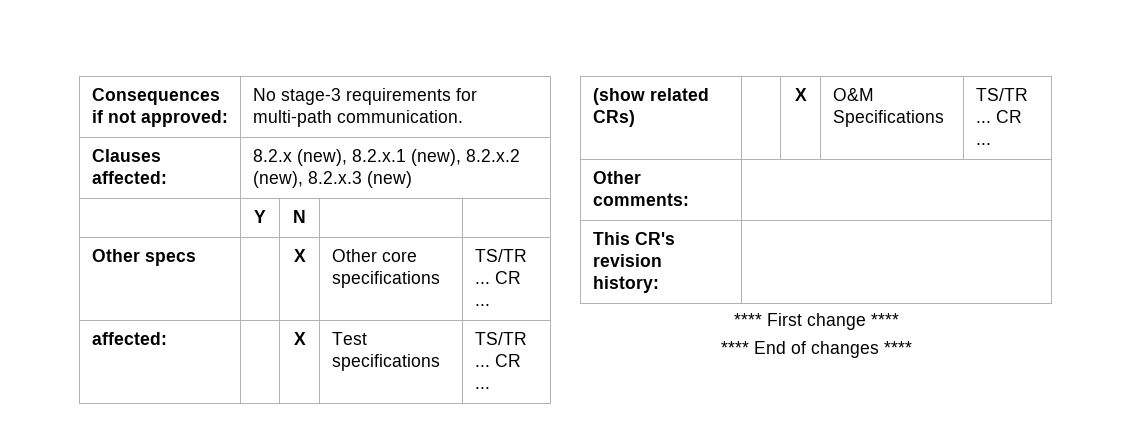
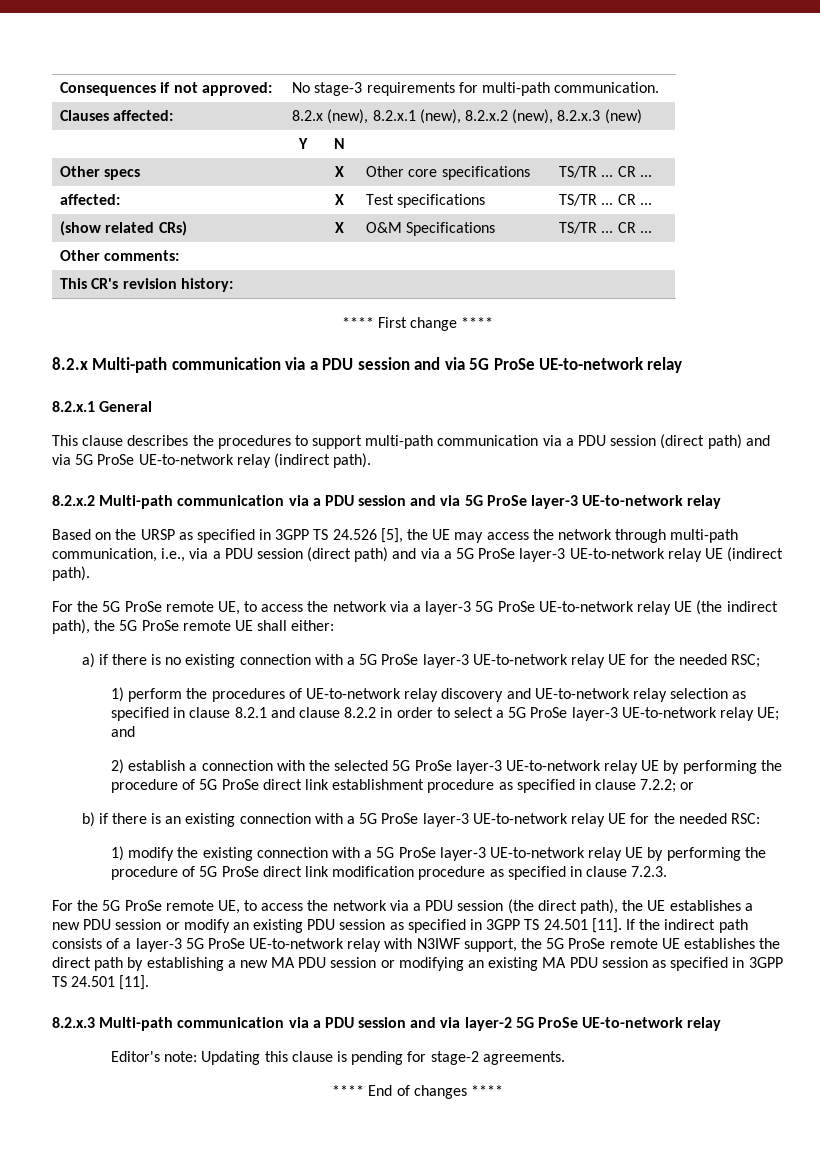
(899, 319) none -> [52,357,683,373] [52,401,153,412] [52,434,770,449] [52,453,372,468] [52,495,722,509] [52,528,739,543] [52,547,784,562] [52,566,90,581] [52,600,778,615] [52,619,335,634] [81,653,760,668] [111,687,747,702] [111,707,780,721] [111,726,136,737] [111,759,782,774] [111,779,695,793] [81,812,760,827] [111,846,766,861] [111,866,668,880] [52,899,753,914] [52,918,748,933] [52,938,781,952] [52,957,783,971] [52,975,150,990] [52,1017,722,1031] [111,1051,565,1065] // 8.2.x Multi-path communication via a PDU session and via 5G ProSe UE-to-network relay // 8.2.x.1 General // This clause describes the procedures to support multi-path communication via a PDU session (direct path) and via 5G ProSe UE-to-network relay (indirect path). // 8.2.x.2 Multi-path communication via a PDU session and via 5G ProSe layer-3 UE-to-network relay // Based on the URSP as specified in 3GPP TS 24.526 [5], the UE may access the network through multi-path communication, i.e., via a PDU session (direct path) and via a 5G ProSe layer-3 UE-to-network relay UE (indirect path). // For the 5G ProSe remote UE, to access the network via a layer-3 5G ProSe UE-to-network relay UE (the indirect path), the 5G ProSe remote UE shall either: // a) if there is no existing connection with a 5G ProSe layer-3 UE-to-network relay UE for the needed RSC; // 1) perform the procedures of UE-to-network relay discovery and UE-to-network relay selection as specified in clause 8.2.1 and clause 8.2.2 in order to select a 5G ProSe layer-3 UE-to-network relay UE; and // 2) establish a connection with the selected 5G ProSe layer-3 UE-to-network relay UE by performing the procedure of 5G ProSe direct link establishment procedure as specified in clause 7.2.2; or // b) if there is an existing connection with a 5G ProSe layer-3 UE-to-network relay UE for the needed RSC: // 1) modify the existing connection with a 5G ProSe layer-3 UE-to-network relay UE by performing the procedure of 5G ProSe direct link modification procedure as specified in clause 7.2.3. // For the 5G ProSe remote UE, to access the network via a PDU session (the direct path), the UE establishes a new PDU session or modify an existing PDU session as specified in 3GPP TS 24.501 [11]. If the indirect path consists of a layer-3 5G ProSe UE-to-network relay with N3IWF support, the 5G ProSe remote UE establishes the direct path by establishing a new MA PDU session or modifying an existing MA PDU session as specified in 3GPP TS 24.501 [11]. // 8.2.x.3 Multi-path communication via a PDU session and via layer-2 5G ProSe UE-to-network relay // Editor's note: Updating this clause is pending for stage-2 agreements.

